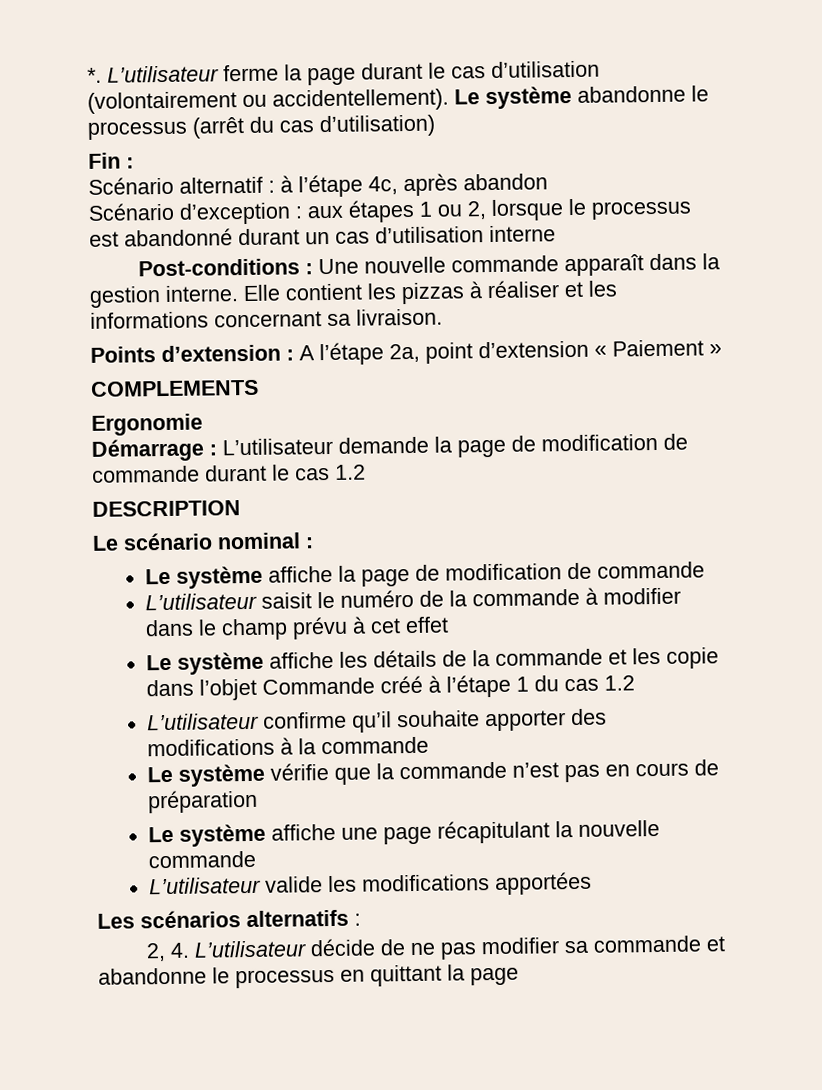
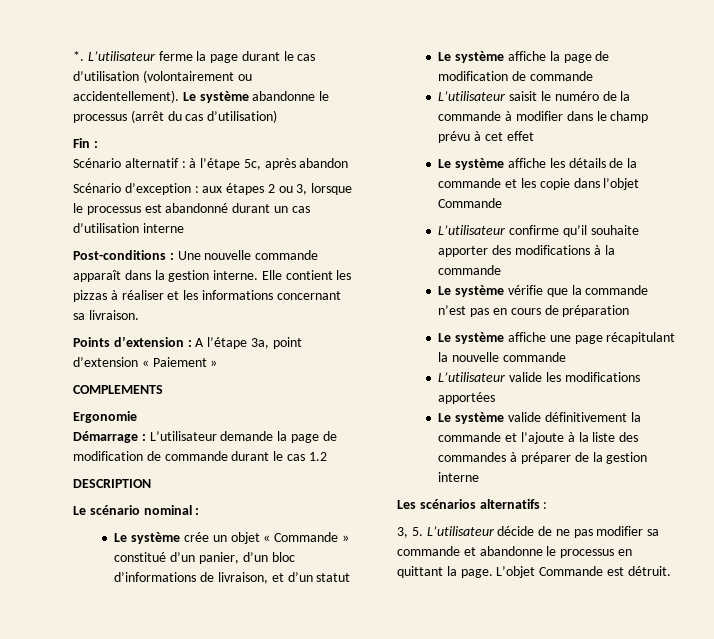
[368,176,398,195] 4c, -> [243,159,261,170] 5c,
[419,201,487,220] 1 ou 2, -> [267,184,308,195] 2 ou 3,
[389,343,420,363] 2a, -> [250,338,269,349] 3a,
(314, 543) none -> [114,532,349,544] [114,552,295,564] [114,572,351,584] // Le système crée un objet « Commande » constitué d’un panier, d’un bloc d’informations de livraison, et d’un statut
[380,674,636,698] créé à l’étape 1 du cas 1.2 -> (503, 203) none
(593, 883) none -> [438,412,641,424] [438,432,639,444] [438,452,648,464] [438,472,480,482] // Le système valide définitivement la commande et l’ajoute à la liste des commandes à préparer de la gestion interne
[145,942,190,962] 2, 4. -> [397,527,423,538] 3, 5.
[470,967,519,986] page -> [460,566,671,578] page. L’objet Commande est détruit.

